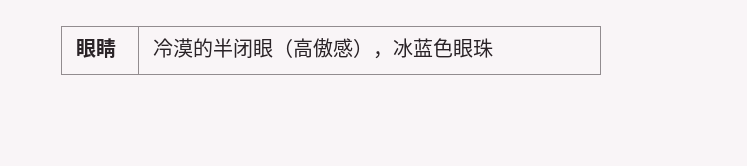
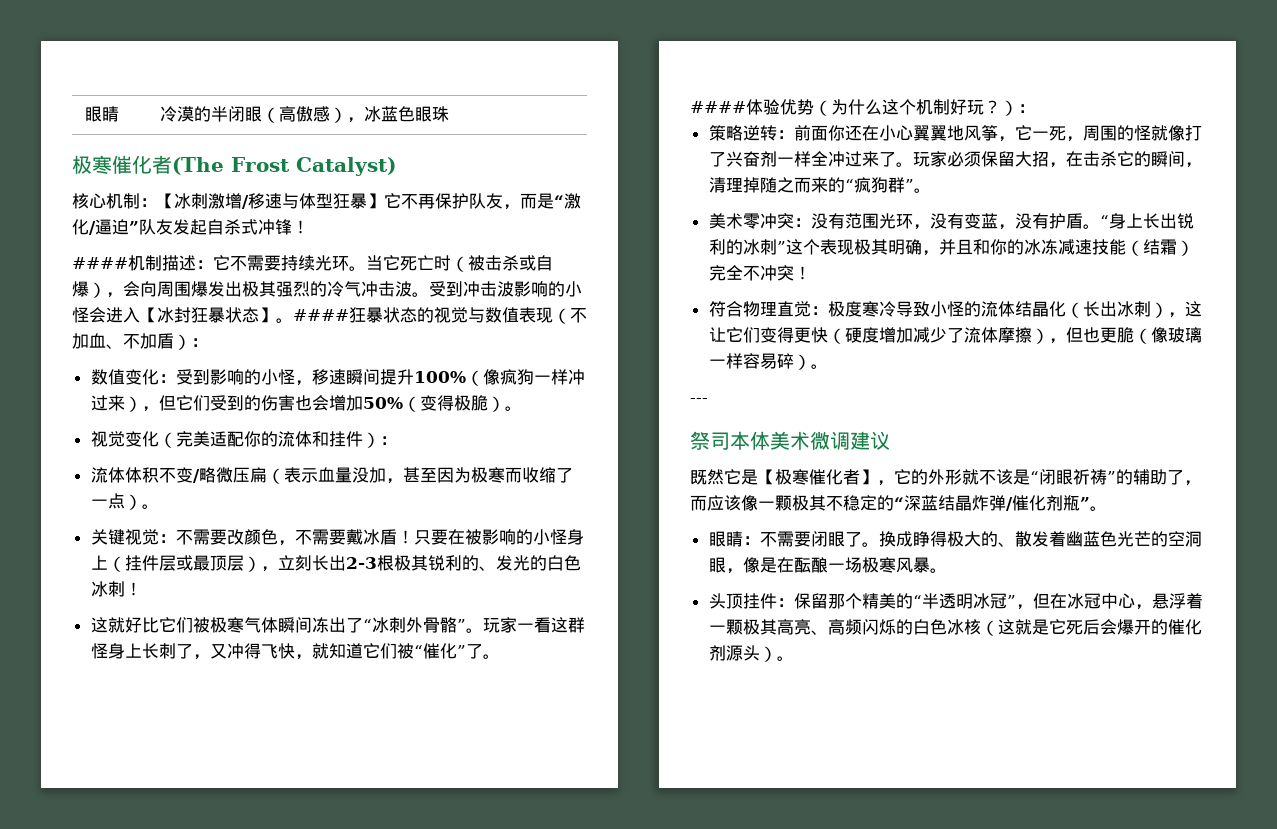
(493, 48) none -> [72,155,396,176] [72,193,581,210] [72,219,309,235] [72,255,553,272] [72,281,582,298] [72,307,587,324] [72,333,208,350] [90,369,585,386] [90,395,522,412] [90,431,397,448] [90,467,573,484] [90,493,159,510] [90,529,584,546] [90,555,581,572] [90,581,142,597] [90,617,585,633] [90,643,500,660] [690,99,1035,116] [708,125,1202,142] [708,151,1202,168] [708,177,931,193] [708,213,1194,230] [708,239,1194,256] [708,265,811,281] [708,301,1202,318] [708,327,1202,344] [708,353,828,370] [690,398,708,403] [690,431,890,450] [690,469,1201,486] [690,495,1107,511] [708,531,1202,547] [708,557,947,574] [708,593,1203,610] [708,619,1202,636] [708,645,794,662] // 极寒催化者(The Frost Catalyst) // 核心机制：【冰刺激增/移速与体型狂暴】它不再保护队友，而是“激化/逼迫”队友发起自杀式冲锋！ // ####机制描述：它不需要持续光环。当它死亡时（被击杀或自爆），会向周围爆发出极其强烈的冷气冲击波。受到冲击波影响的小怪会进入【冰封狂暴状态】。####狂暴状态的视觉与数值表现（不加血、不加盾）： // 数值变化：受到影响的小怪，移速瞬间提升100%（像疯狗一样冲过来），但它们受到的伤害也会增加50%（变得极脆）。 // 视觉变化（完美适配你的流体和挂件）： // 流体体积不变/略微压扁（表示血量没加，甚至因为极寒而收缩了一点）。 // 关键视觉：不需要改颜色，不需要戴冰盾！只要在被影响的小怪身上（挂件层或最顶层），立刻长出2-3根极其锐利的、发光的白色冰刺！ // 这就好比它们被极寒气体瞬间冻出了“冰刺外骨骼”。玩家一看这群怪身上长刺了，又冲得飞快，就知道它们被“催化”了。 // ####体验优势（为什么这个机制好玩？）： // 策略逆转：前面你还在小心翼翼地风筝，它一死，周围的怪就像打了兴奋剂一样全冲过来了。玩家必须保留大招，在击杀它的瞬间，清理掉随之而来的“疯狗群”。 // 美术零冲突：没有范围光环，没有变蓝，没有护盾。“身上长出锐利的冰刺”这个表现极其明确，并且和你的冰冻减速技能（结霜）完全不冲突！ // 符合物理直觉：极度寒冷导致小怪的流体结晶化（长出冰刺），这让它们变得更快（硬度增加减少了流体摩擦），但也更脆（像玻璃一样容易碎）。 // --- // 祭司本体美术微调建议 // 既然它是【极寒催化者】，它的外形就不该是“闭眼祈祷”的辅助了，而应该像一颗极其不稳定的“深蓝结晶炸弹/催化剂瓶”。 // 眼睛：不需要闭眼了。换成睁得极大的、散发着幽蓝色光芒的空洞眼，像是在酝酿一场极寒风暴。 // 头顶挂件：保留那个精美的“半透明冰冠”，但在冰冠中心，悬浮着一颗极其高亮、高频闪烁的白色冰核（这就是它死后会爆开的催化剂源头）。

